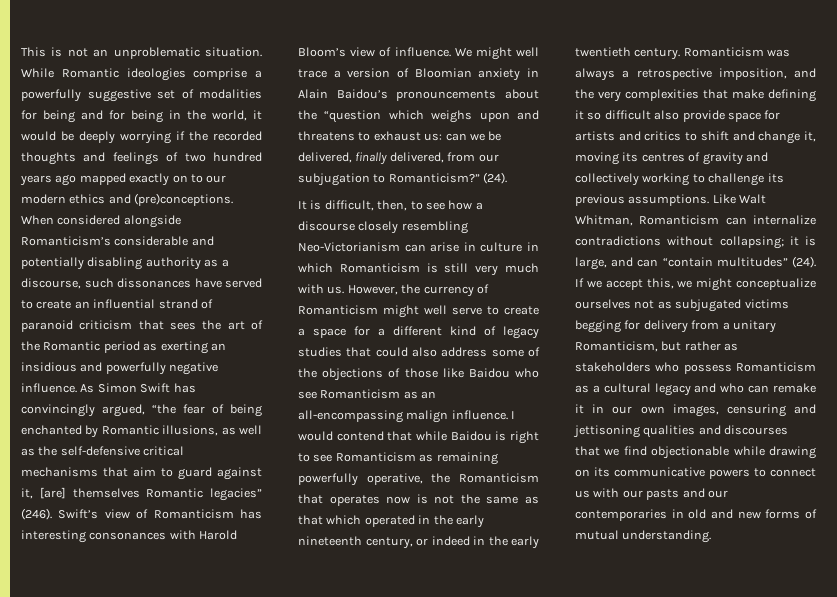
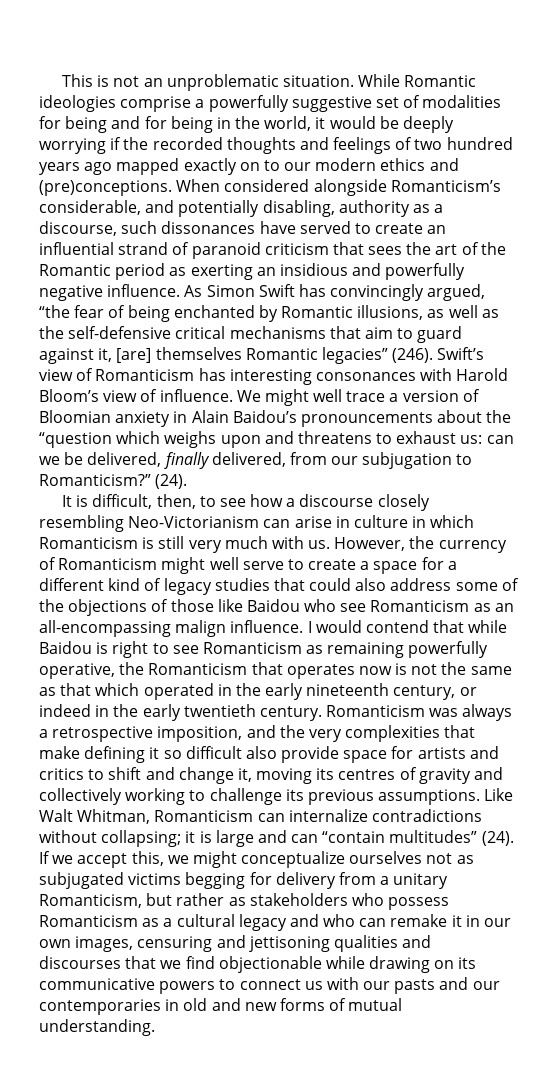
[114,236,189,246] considerable -> [39,200,141,215] considerable,
[87,257,143,270] disabling -> [262,200,335,217] disabling,
[575,257,607,270] large, -> [215,830,254,847] large

